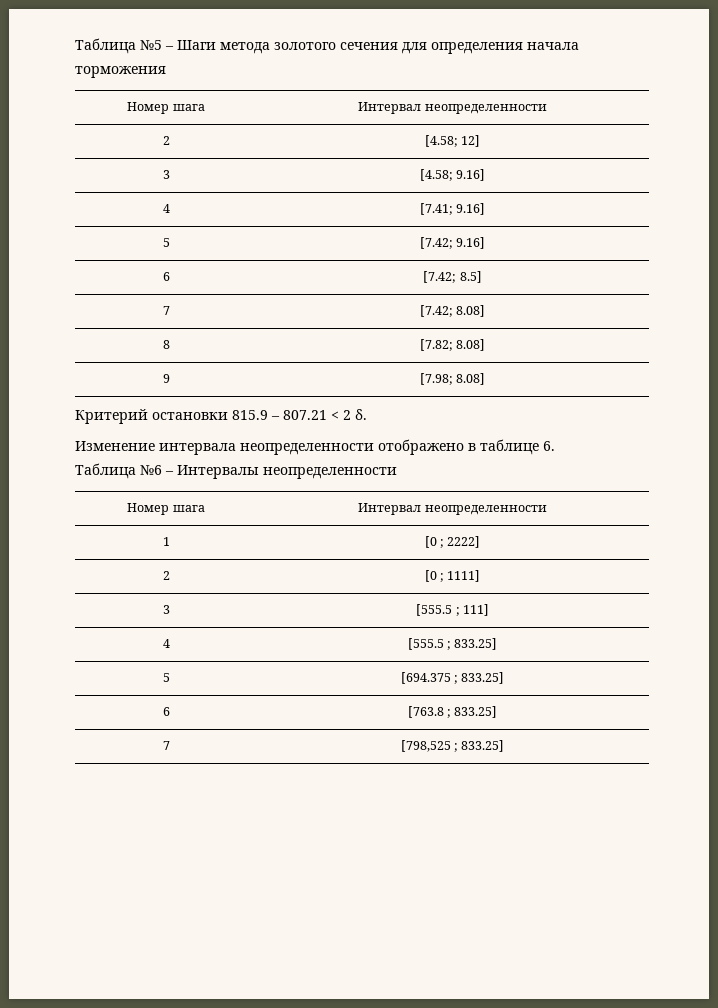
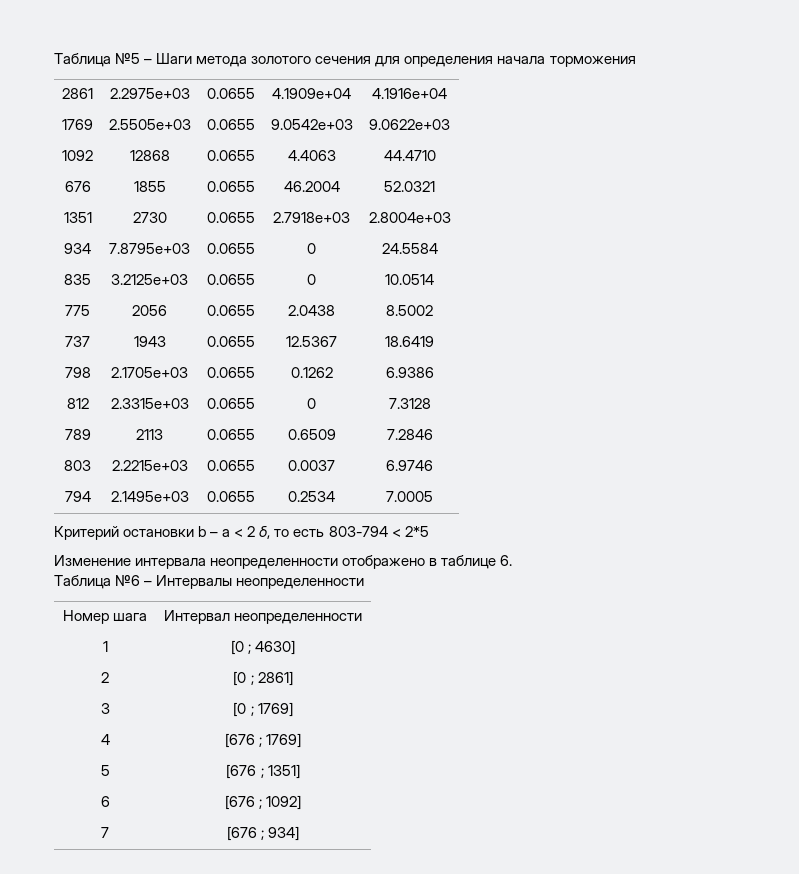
[127,102,205,114] [358,102,547,114] [162,136,170,145] [424,135,481,147] [162,170,170,179] [419,169,486,181] [162,204,170,213] [419,203,486,215] [162,238,170,247] [419,237,486,249] [162,272,170,281] [423,271,482,283] [162,306,170,315] [419,305,486,317] [162,340,170,349] [419,339,486,351] [162,374,170,383] [419,373,486,385] [75,409,367,424] Номер шага | Интервал неопределенности // 2 | [4.58; 12] // 3 | [4.58; 9.16] // 4 | [7.41; 9.16] // 5 | [7.42; 9.16] // 6 | [7.42; 8.5] // 7 | [7.42; 8.08] // 8 | [7.82; 8.08] // 9 | [7.98; 8.08] // Критерий остановки 815.9 – 807.21 < 2 δ. -> [62,88,93,99] [109,88,190,99] [206,88,255,99] [272,88,351,99] [372,88,447,99] [62,119,93,130] [108,119,191,130] [206,119,255,130] [270,119,353,130] [369,119,450,130] [62,150,93,161] [129,150,170,161] [206,150,255,161] [287,150,336,161] [383,150,436,161] [64,181,91,192] [133,181,166,192] [206,181,255,192] [283,181,340,192] [384,181,435,192] [63,212,92,223] [132,212,167,223] [206,212,255,223] [273,212,350,223] [368,212,451,223] [64,243,91,254] [109,243,190,254] [206,243,255,254] [307,243,316,254] [381,243,438,254] [64,274,91,285] [111,274,188,285] [206,274,255,285] [307,274,316,285] [385,274,434,285] [65,305,90,316] [132,305,167,316] [206,305,255,316] [288,305,335,316] [386,305,433,316] [65,336,90,347] [133,336,166,347] [206,336,255,347] [286,336,337,347] [385,336,434,347] [64,367,91,378] [111,367,188,378] [206,367,255,378] [290,367,333,378] [385,367,434,378] [66,398,89,409] [110,398,189,409] [206,398,255,409] [307,398,316,409] [388,398,431,409] [64,429,91,440] [136,429,163,440] [206,429,255,440] [287,429,336,440] [386,429,433,440] [64,460,91,471] [111,460,188,471] [206,460,255,471] [288,460,335,471] [386,460,433,471] [64,491,91,502] [110,491,189,502] [206,491,255,502] [288,491,335,502] [386,491,433,502] [54,526,429,540] 2861 | 2.2975e+03 | 0.0655 | 4.1909e+04 | 4.1916e+04 // 1769 | 2.5505e+03 | 0.0655 | 9.0542e+03 | 9.0622e+03 // 1092 | 12868 | 0.0655 | 4.4063 | 44.4710 // 676 | 1855 | 0.0655 | 46.2004 | 52.0321 // 1351 | 2730 | 0.0655 | 2.7918e+03 | 2.8004e+03 // 934 | 7.8795e+03 | 0.0655 | 0 | 24.5584 // 835 | 3.2125e+03 | 0.0655 | 0 | 10.0514 // 775 | 2056 | 0.0655 | 2.0438 | 8.5002 // 737 | 1943 | 0.0655 | 12.5367 | 18.6419 // 798 | 2.1705e+03 | 0.0655 | 0.1262 | 6.9386 // 812 | 2.3315e+03 | 0.0655 | 0 | 7.3128 // 789 | 2113 | 0.0655 | 0.6509 | 7.2846 // 803 | 2.2215e+03 | 0.0655 | 0.0037 | 6.9746 // 794 | 2.1495e+03 | 0.0655 | 0.2534 | 7.0005 // Критерий остановки b – a < 2 δ, то есть 803-794 < 2*5
[447,536,481,548] 2222] -> [255,640,296,655] 4630]
[447,570,481,582] [162,605,170,614] [416,604,489,616] [162,639,170,648] [407,638,498,650] [162,673,170,682] [400,672,505,684] [162,707,170,716] [407,706,498,718] [162,741,170,750] [400,740,505,752] 1111] // 3 | [555.5 ; 111] // 4 | [555.5 ; 833.25] // 5 | [694.375 ; 833.25] // 6 | [763.8 ; 833.25] // 7 | [798,525 ; 833.25] -> [257,671,293,686] [100,703,110,714] [233,702,293,717] [100,734,110,745] [224,733,302,748] [100,765,110,776] [226,764,300,779] [100,796,110,807] [224,795,302,810] [101,827,109,838] [226,826,300,841] 2861] // 3 | [0 ; 1769] // 4 | [676 ; 1769] // 5 | [676 ; 1351] // 6 | [676 ; 1092] // 7 | [676 ; 934]

